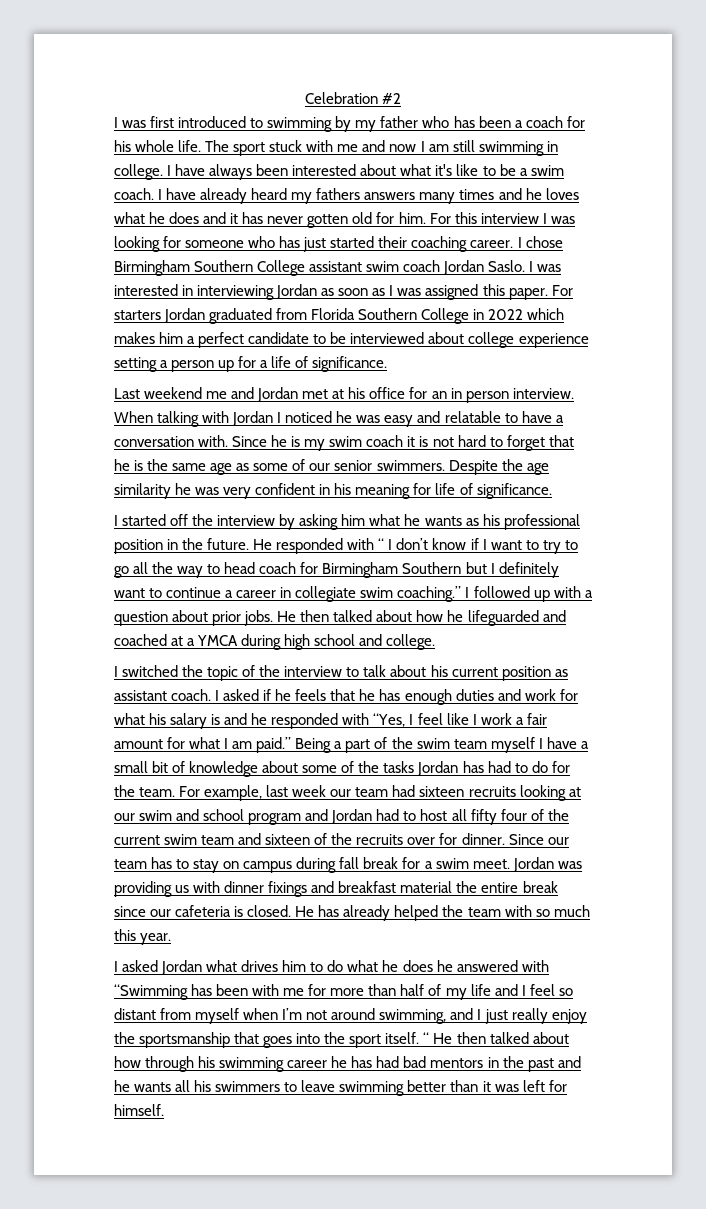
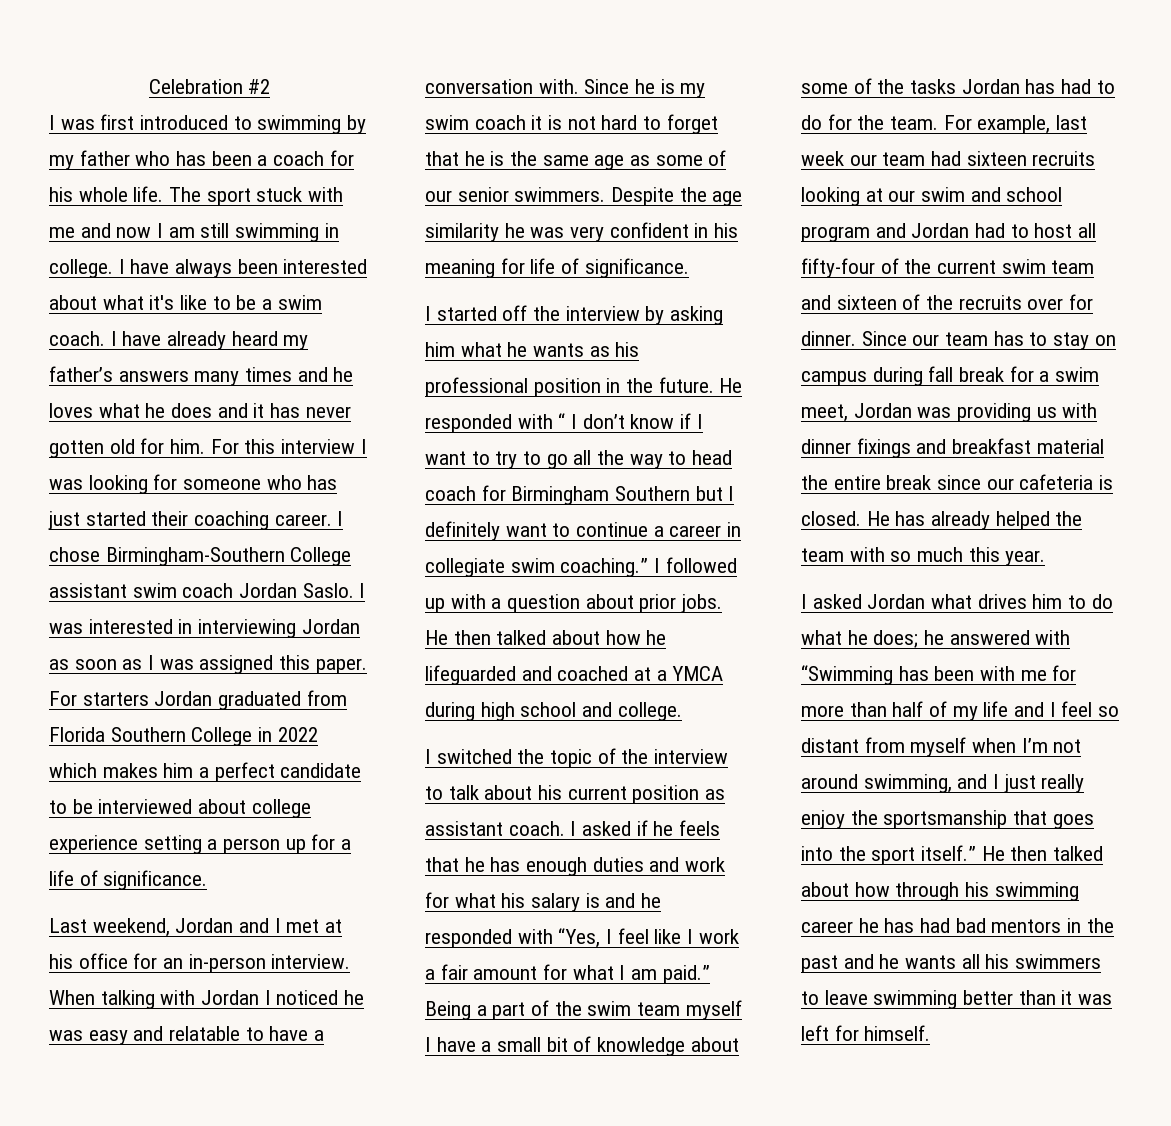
[316,188,361,200] fathers -> [49,366,113,382] father’s
[114,260,254,276] Birmingham Southern -> [105,547,285,566] Birmingham-Southern
[144,387,299,402] weekend me and Jordan -> [92,918,281,937] weekend, Jordan and I
[450,388,509,403] in person -> [188,954,266,973] in-person
[470,809,527,825] fifty four -> [801,258,875,278] fifty-four
[472,859,510,869] meet. -> [801,404,848,422] meet,
[402,960,433,972] does -> [873,630,919,648] does;
[385,1032,430,1044] itself. “ -> [921,845,977,861] itself.”

